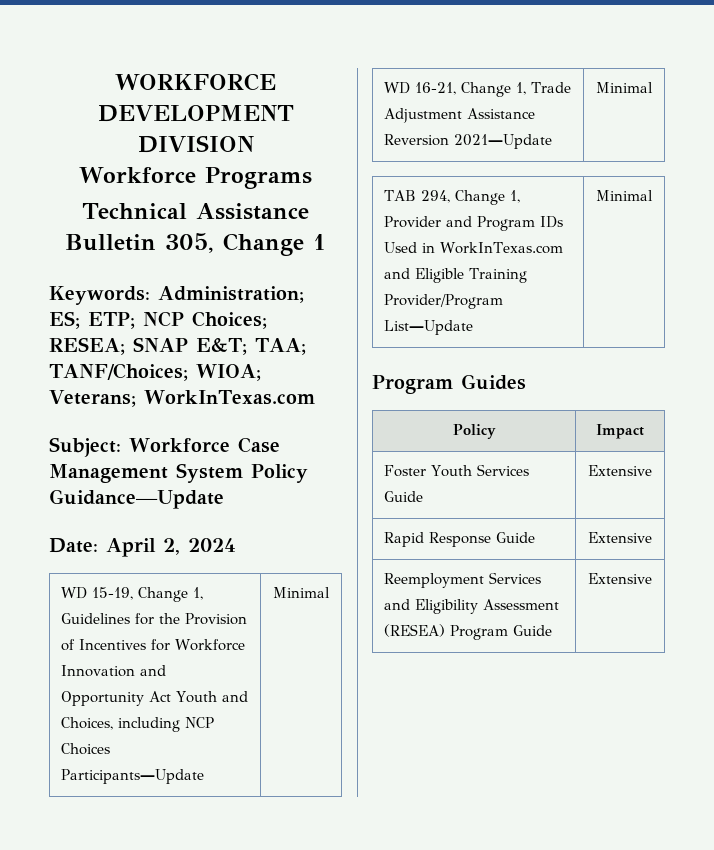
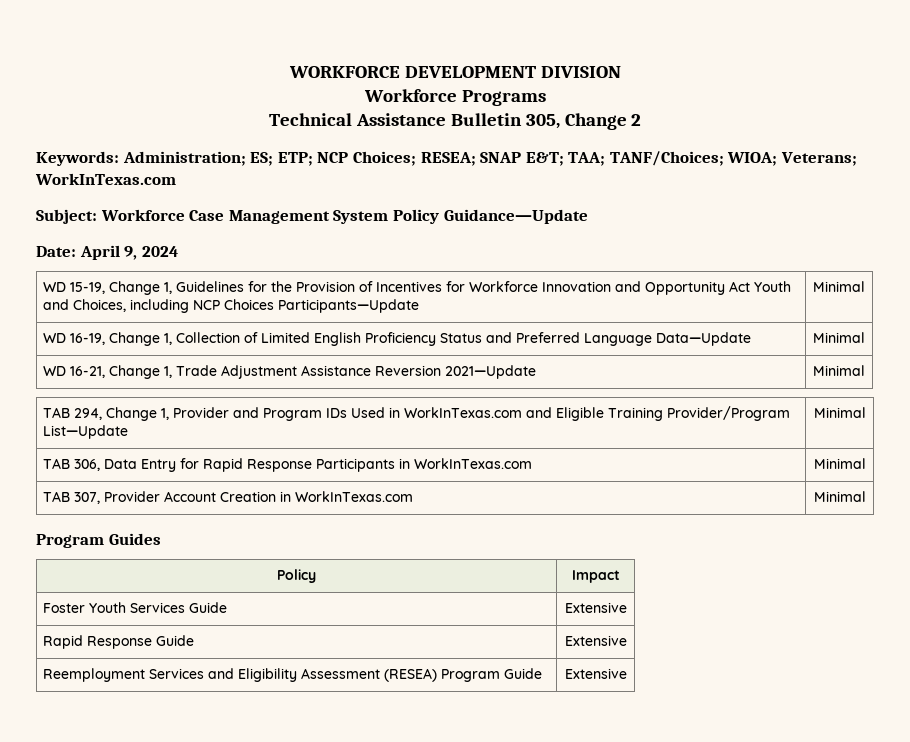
[313,234,326,250] 1 -> [631,114,642,126] 2
[163,538,180,555] 2, -> [124,246,138,260] 9,
(330, 592) none -> [43,332,752,346] [813,332,865,343] // WD 16-19, Change 1, Collection of Limited English Proficiency Status and Preferred Language Data―Update | Minimal
(653, 195) none -> [43,458,533,472] [813,458,866,469] [43,491,414,504] [813,491,866,502] // TAB 306, Data Entry for Rapid Response Participants in WorkInTexas.com | Minimal // TAB 307, Provider Account Creation in WorkInTexas.com | Minimal

